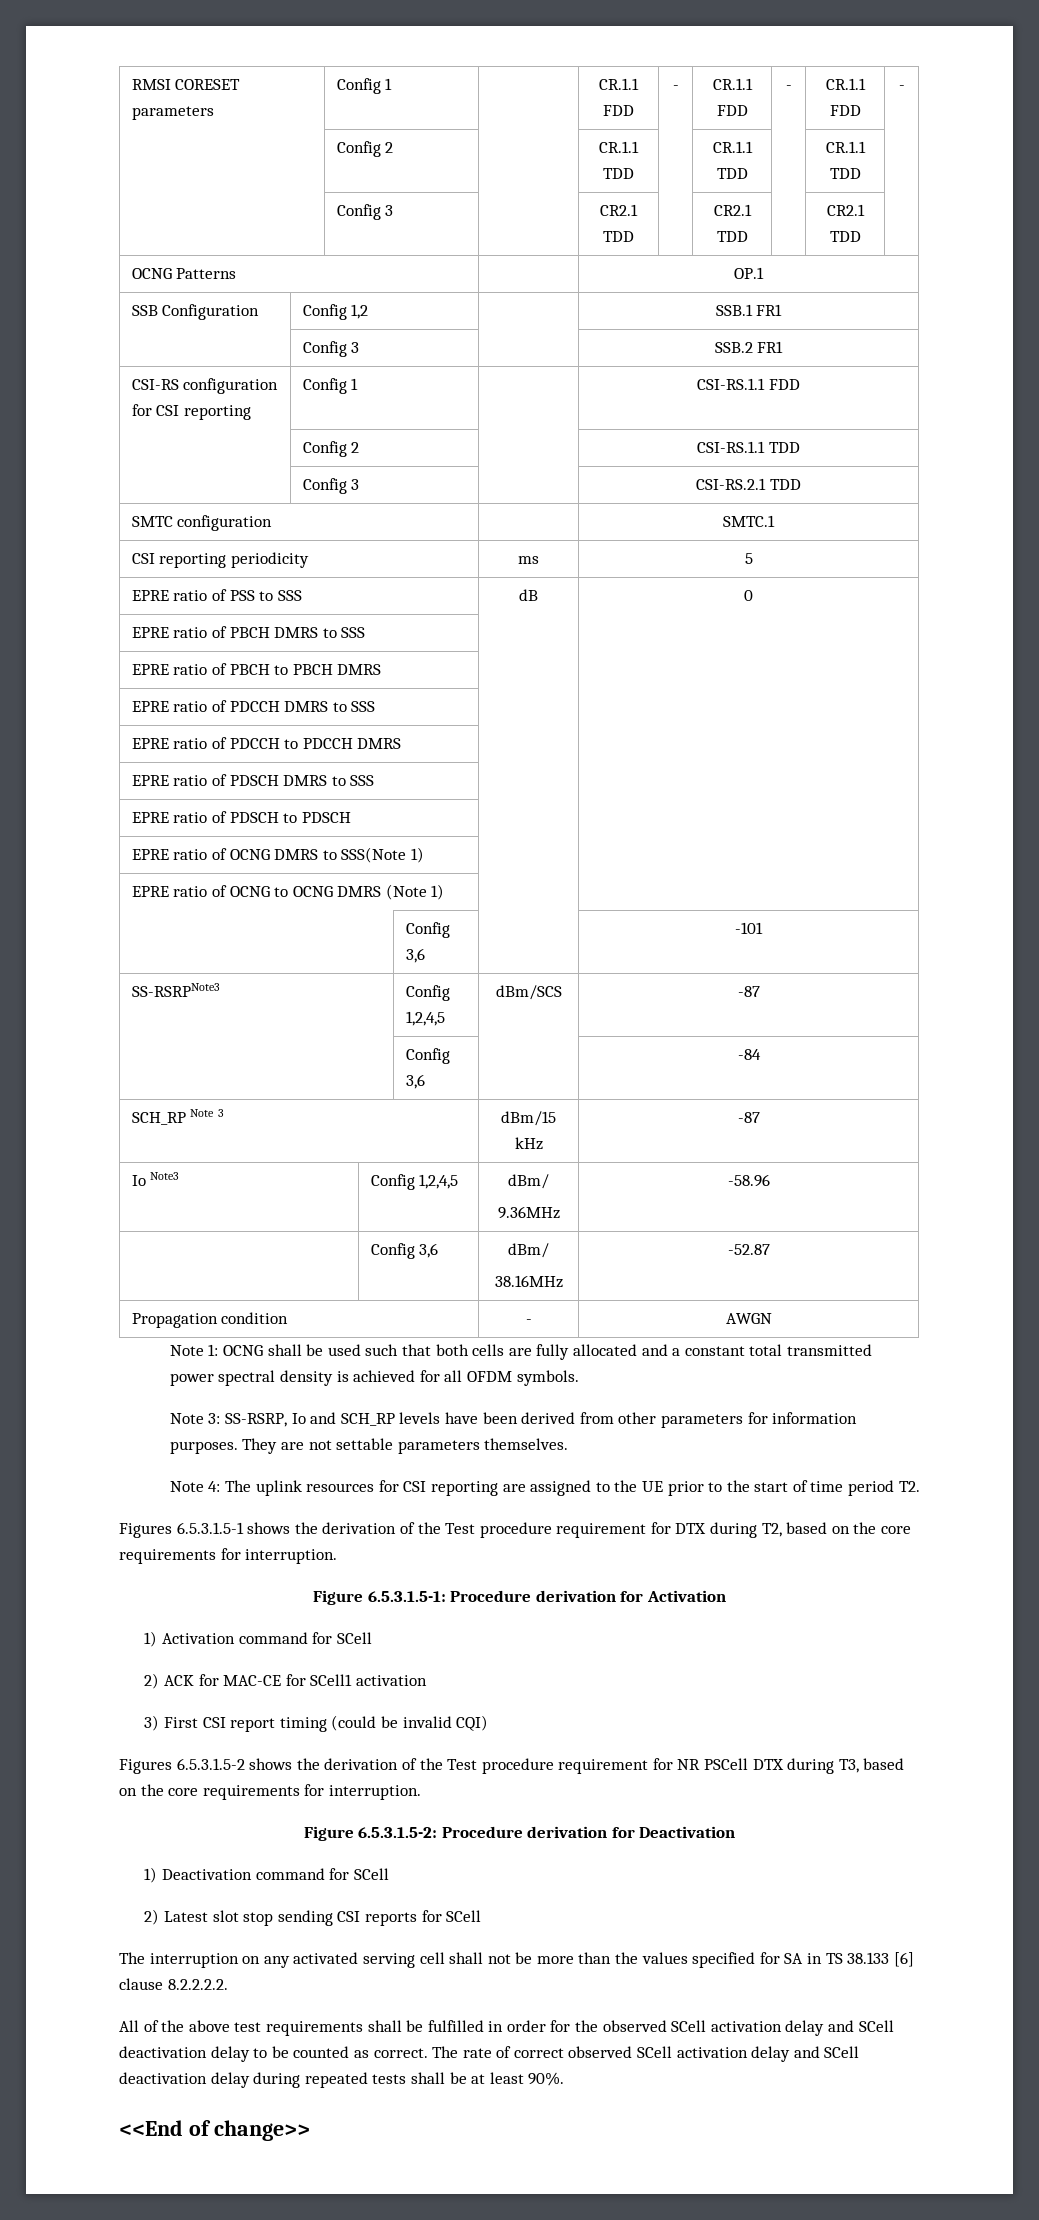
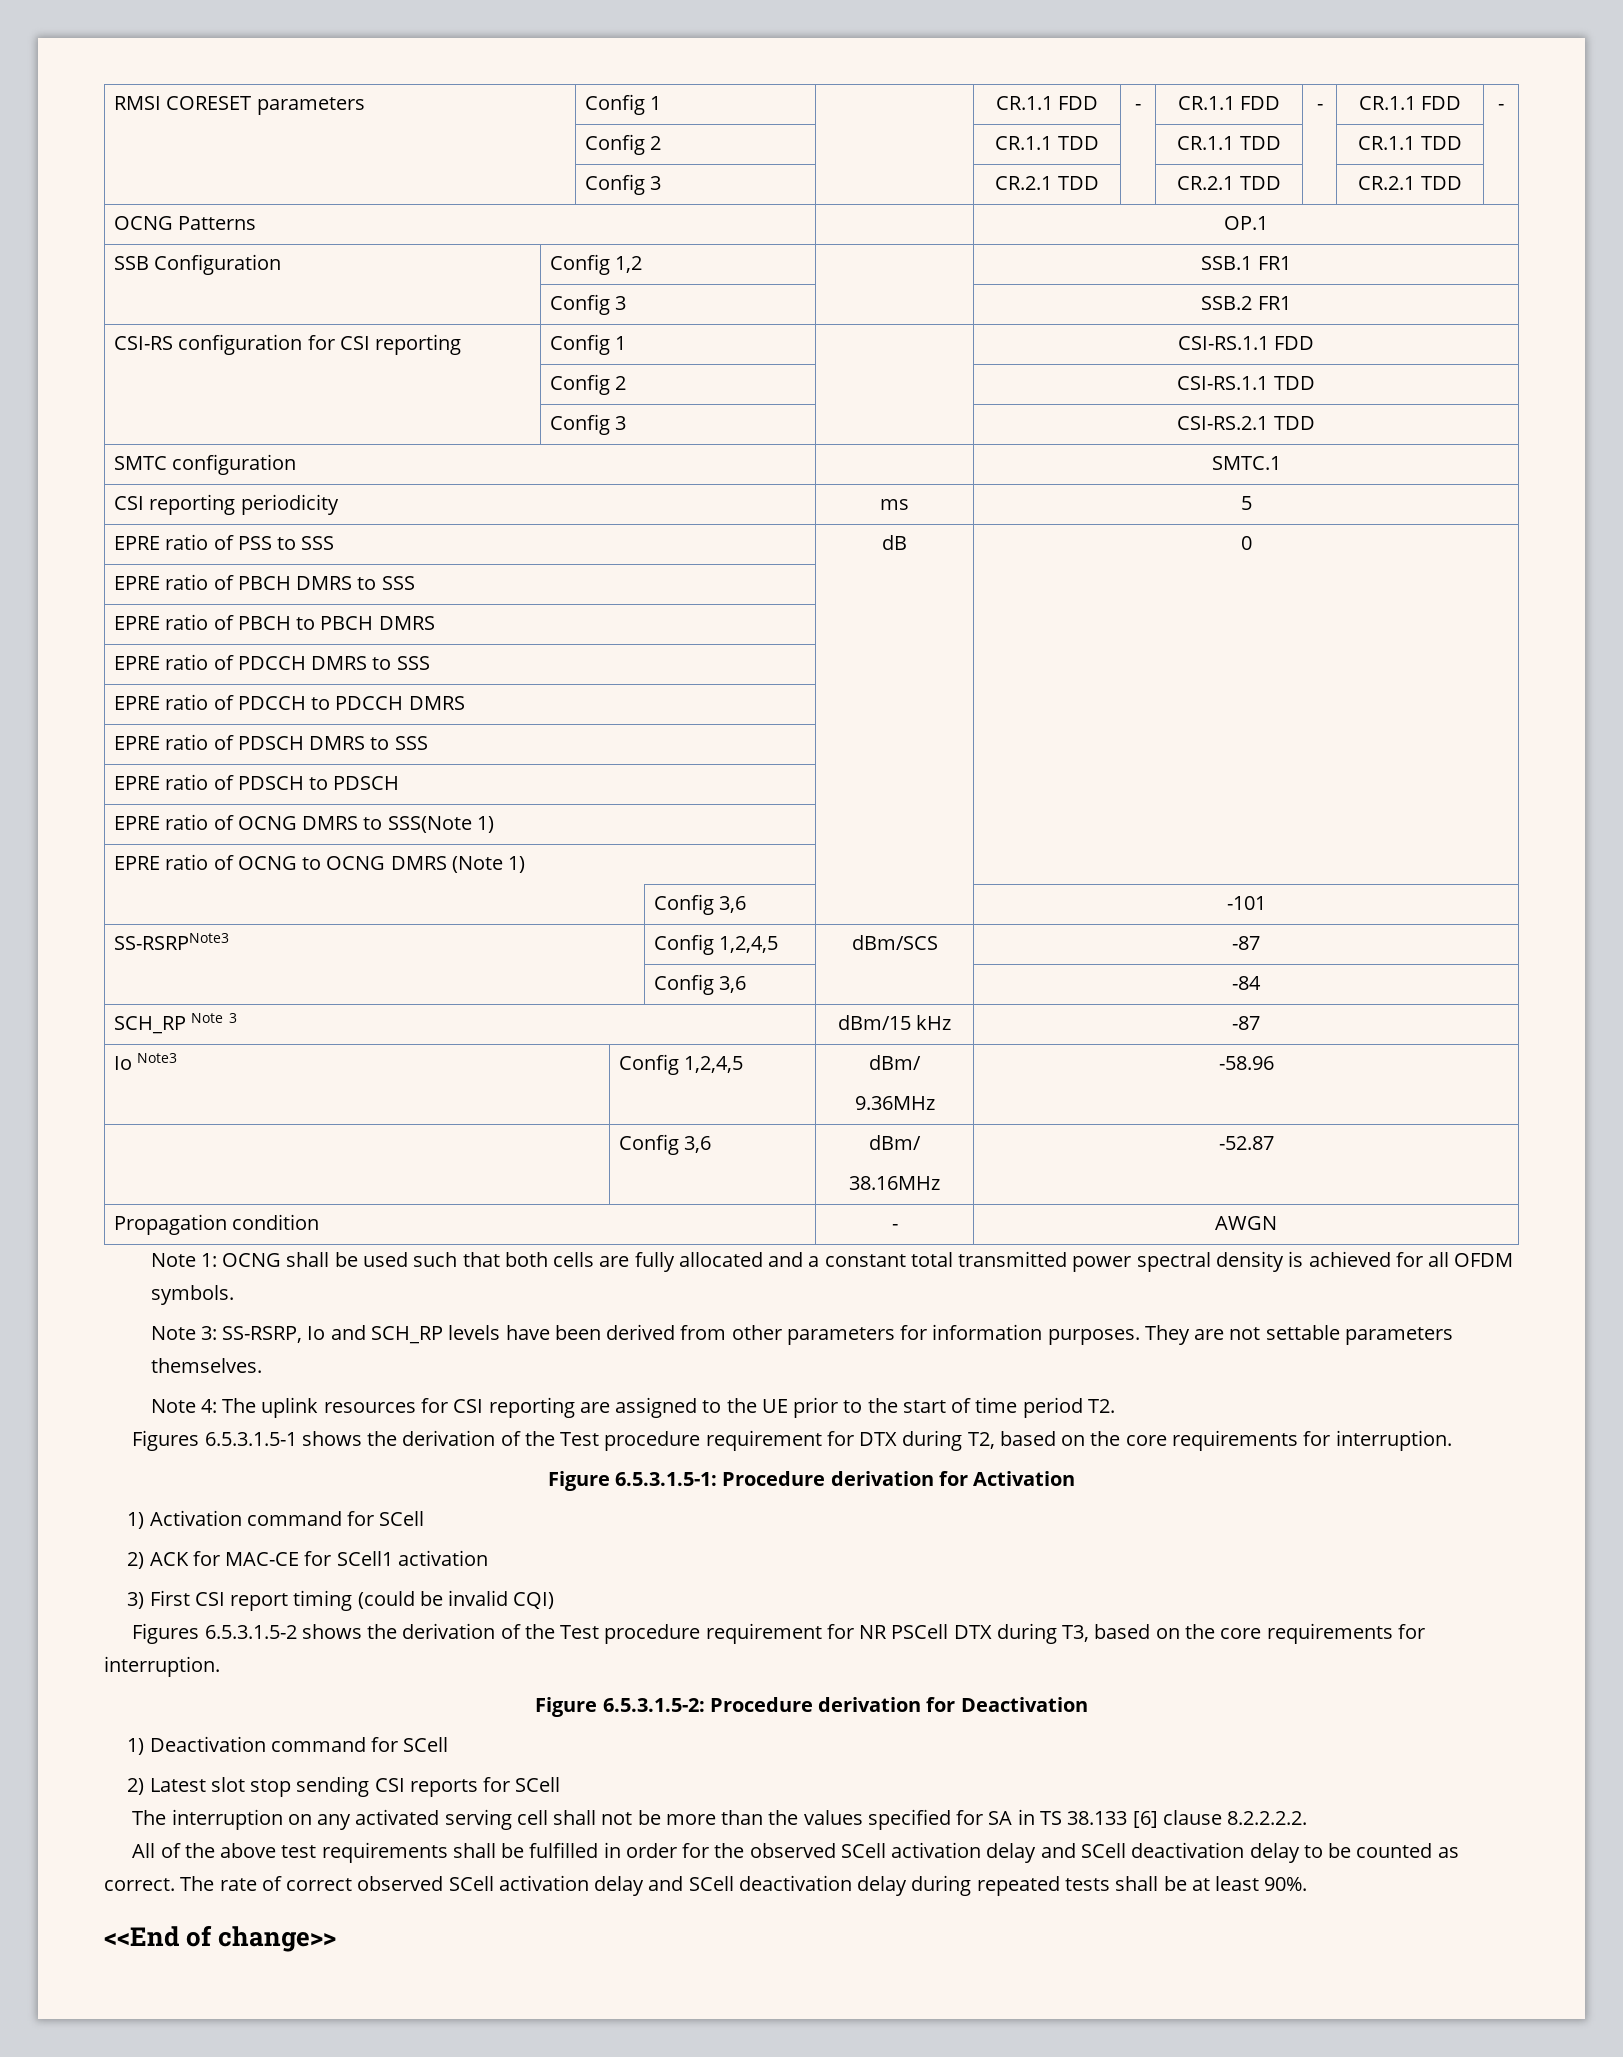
[600,204,638,216] [603,231,634,242] [713,204,752,216] [716,231,748,242] [826,204,865,216] CR2.1 TDD | | CR2.1 TDD | | CR2.1 -> [995,176,1099,190] [1177,176,1281,190] [1358,176,1416,190] CR.2.1 TDD | | CR.2.1 TDD | | CR.2.1

